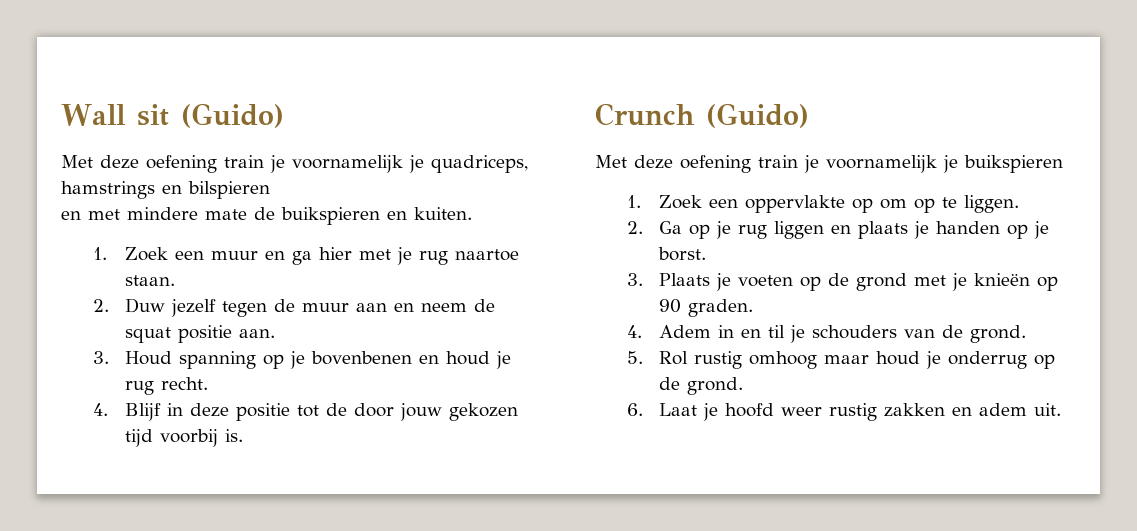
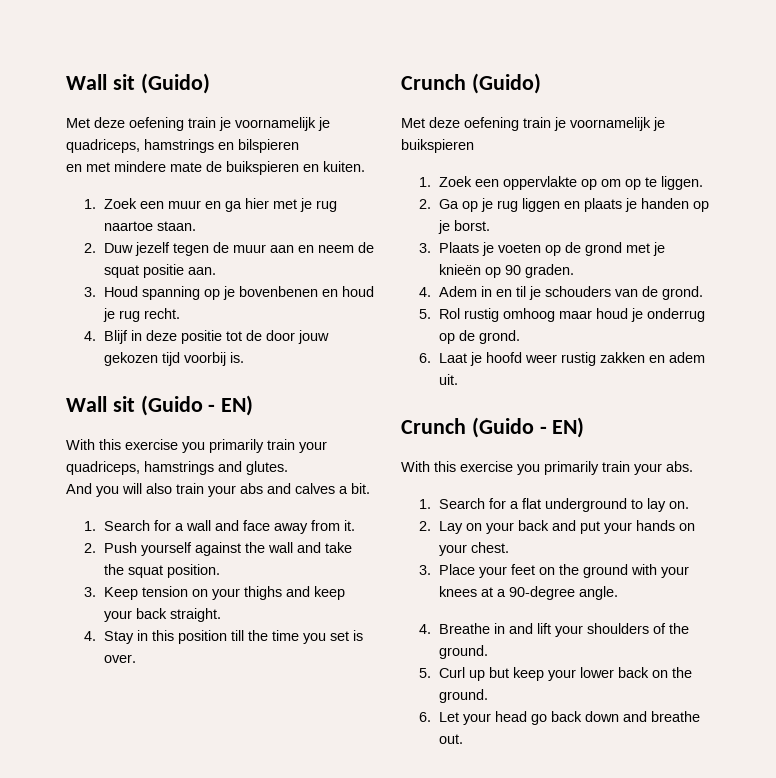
(244, 435) none -> [66,395,254,416] [66,439,327,453] [66,461,288,475] [66,483,370,497] [84,520,355,534] [84,542,352,556] [103,564,220,578] [84,586,345,600] [103,608,221,622] [84,630,363,644] [103,654,136,663] // Wall sit (Guido - EN) // With this exercise you primarily train your quadriceps, hamstrings and glutes. // And you will also train your abs and calves a bit. // 1. Search for a wall and face away from it. // 2. Push yourself against the wall and take the squat position. // 3. Keep tension on your thighs and keep your back straight. // 4. Stay in this position till the time you set is over.
(1062, 409) none -> [401,417,585,438] [401,461,693,475] [419,498,689,512] [419,520,695,534] [438,542,509,556] [419,564,689,578] [438,586,618,600] [419,623,689,637] [438,645,488,659] [419,667,692,681] [438,689,488,703] [419,711,700,725] [438,734,463,744] // Crunch (Guido - EN) // With this exercise you primarily train your abs. // 1. Search for a flat underground to lay on. // 2. Lay on your back and put your hands on your chest. // 3. Place your feet on the ground with your knees at a 90-degree angle. // 4. Breathe in and lift your shoulders of the ground. // 5. Curl up but keep your lower back on the ground. // 6. Let your head go back down and breathe out.

